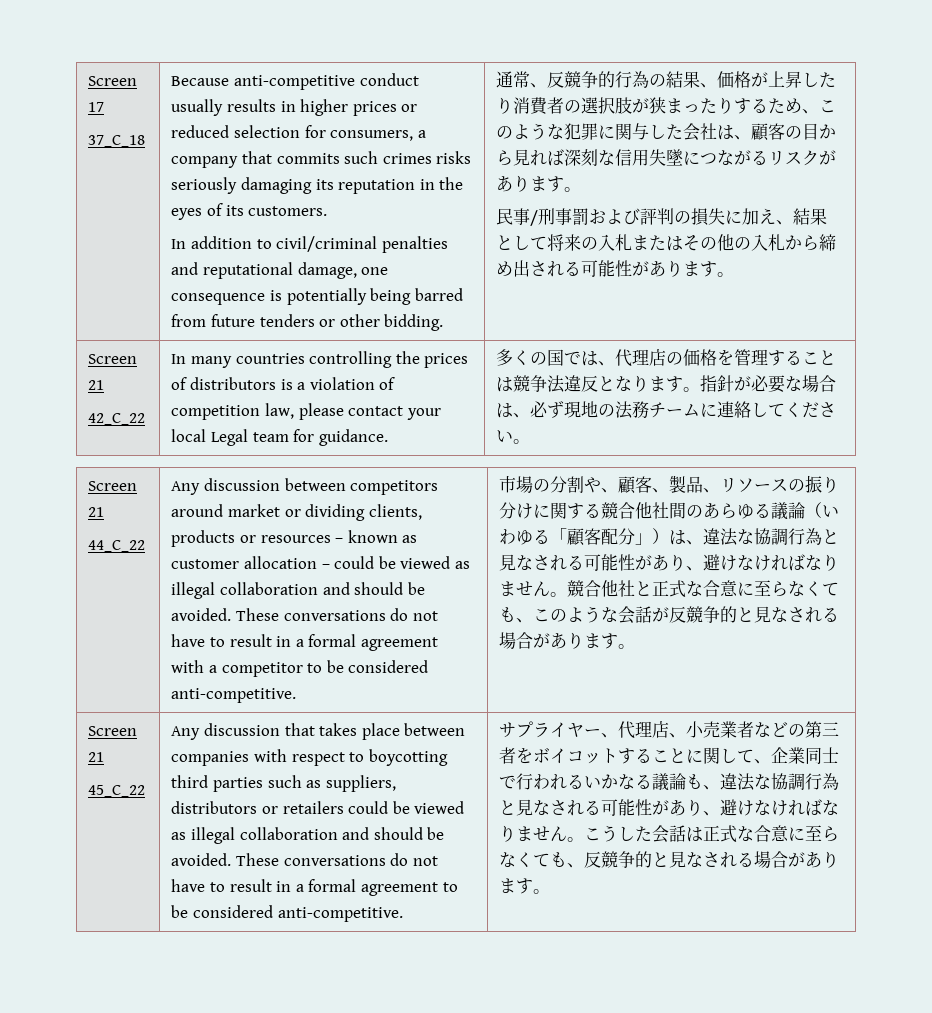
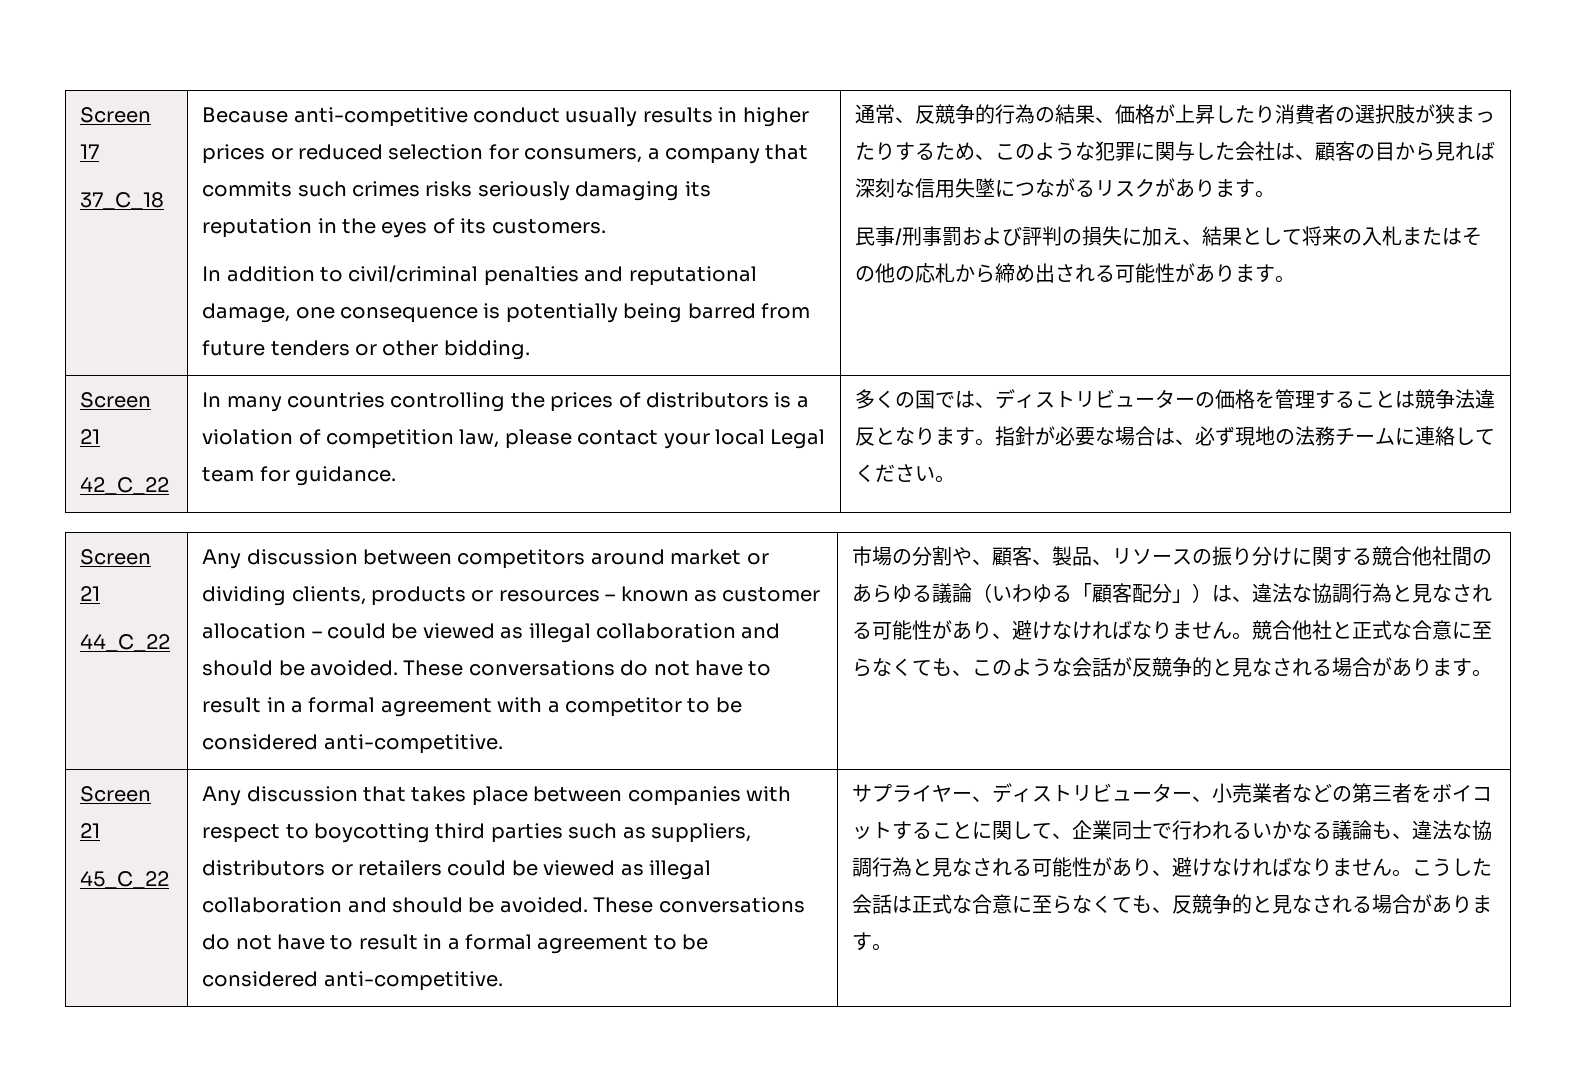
[751,234,769,251] 入 -> [915,263,936,283] 応
[615,349,667,367] 代理店 -> [995,389,1196,409] ディストリビューター
[618,721,670,739] 代理店 -> [992,783,1193,803] ディストリビューター

